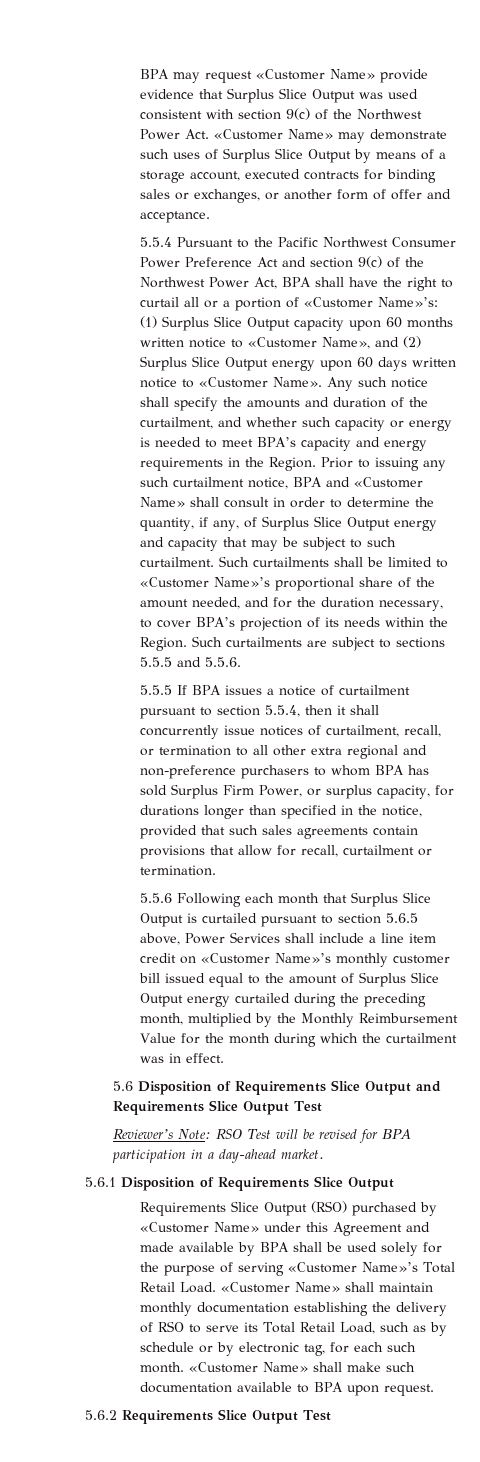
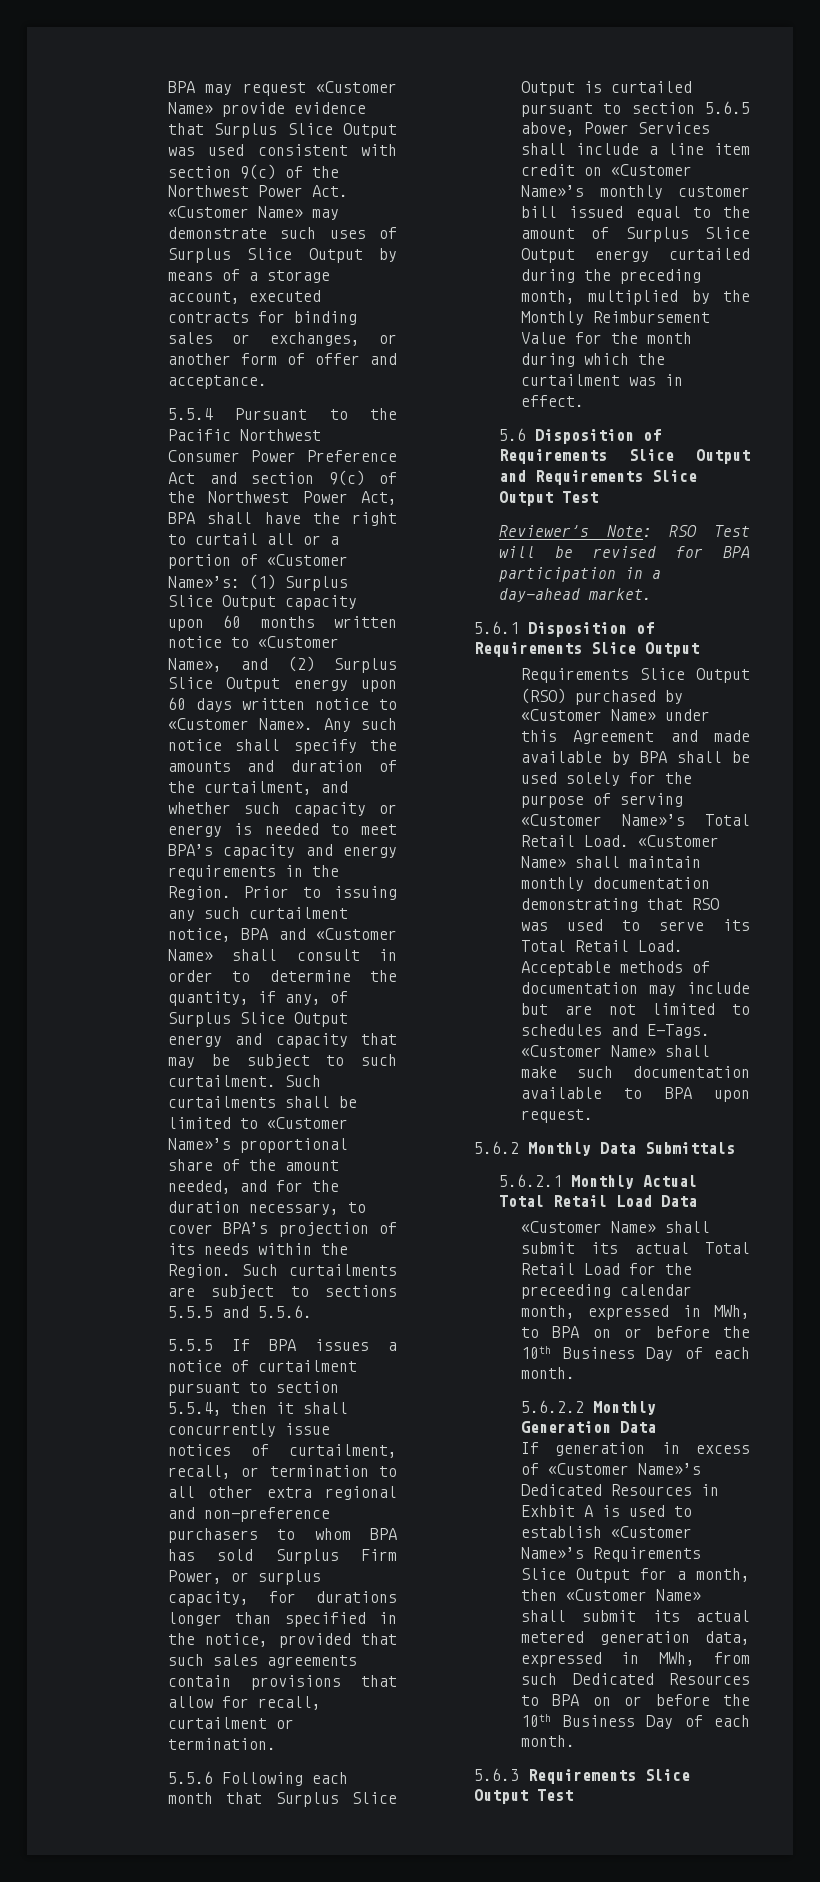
[294,1302,448,1316] [140,1321,185,1333] establishing the delivery of RSO -> [521,898,720,912] [521,919,604,931] demonstrating that RSO was used
[340,1322,448,1336] [140,1342,417,1356] [140,1362,185,1373] Load, such as by schedule or by electronic tag, for each such month. -> [638,940,684,952] [521,961,711,976] [521,982,750,996] [521,1003,750,1015] [521,1024,711,1038] Load. Acceptable methods of documentation may include but are not limited to schedules and E-Tags.
(118, 1415) none -> [527,1142,735,1156] [499,1174,698,1189] [499,1195,698,1207] [521,1221,711,1233] [521,1242,750,1254] [521,1263,693,1275] [521,1284,693,1299] [521,1305,750,1320] [521,1326,750,1338] [521,1346,750,1361] [521,1367,576,1379] [521,1400,657,1415] [521,1421,657,1433] [521,1442,750,1456] [521,1463,702,1475] [521,1484,720,1496] [521,1505,693,1517] [521,1526,693,1538] [521,1547,702,1562] [521,1568,750,1583] [521,1589,702,1601] [521,1610,750,1622] [521,1631,750,1645] [521,1652,750,1667] [521,1673,750,1685] [521,1694,750,1706] [521,1714,750,1729] [521,1735,576,1747] [473,1768,519,1781] Monthly Data Submittals // 5.6.2.1 Monthly Actual Total Retail Load Data // «Customer Name» shall submit its actual Total Retail Load for the preceeding calendar month, expressed in MWh, to BPA on or before the 10th Business Day of each month. // 5.6.2.2 Monthly Generation Data // If generation in excess of «Customer Name»’s Dedicated Resources in Exhbit A is used to establish «Customer Name»’s Requirements Slice Output for a month, then «Customer Name» shall submit its actual metered generation data, expressed in MWh, from such Dedicated Resources to BPA on or before the 10th Business Day of each month. // 5.6.3

